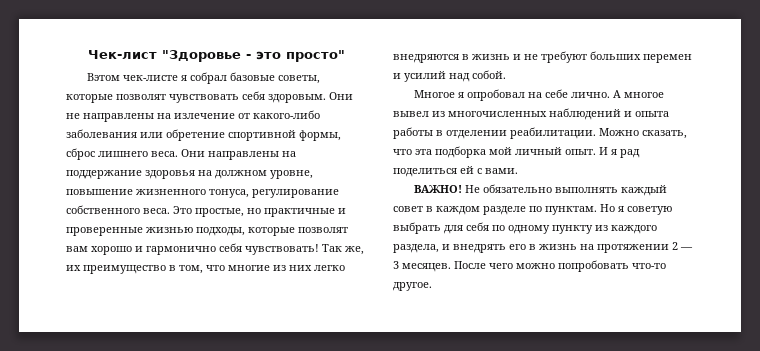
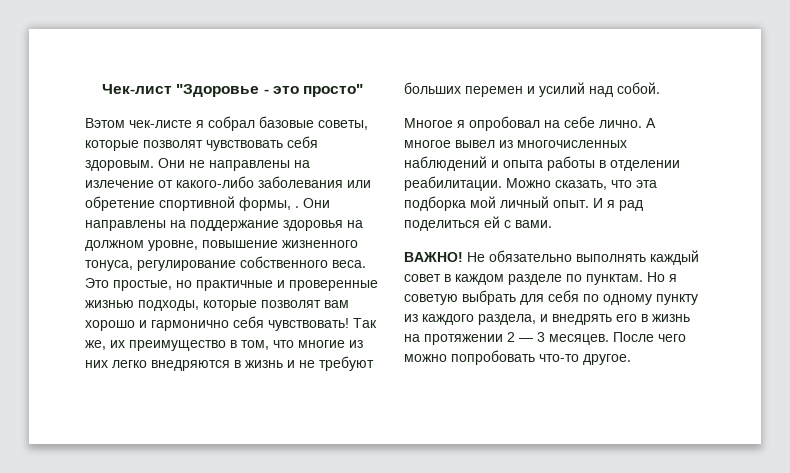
[66,148,178,160] сброс лишнего веса. -> [295,206,299,208] .

